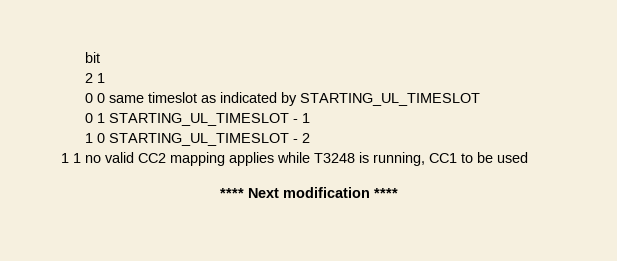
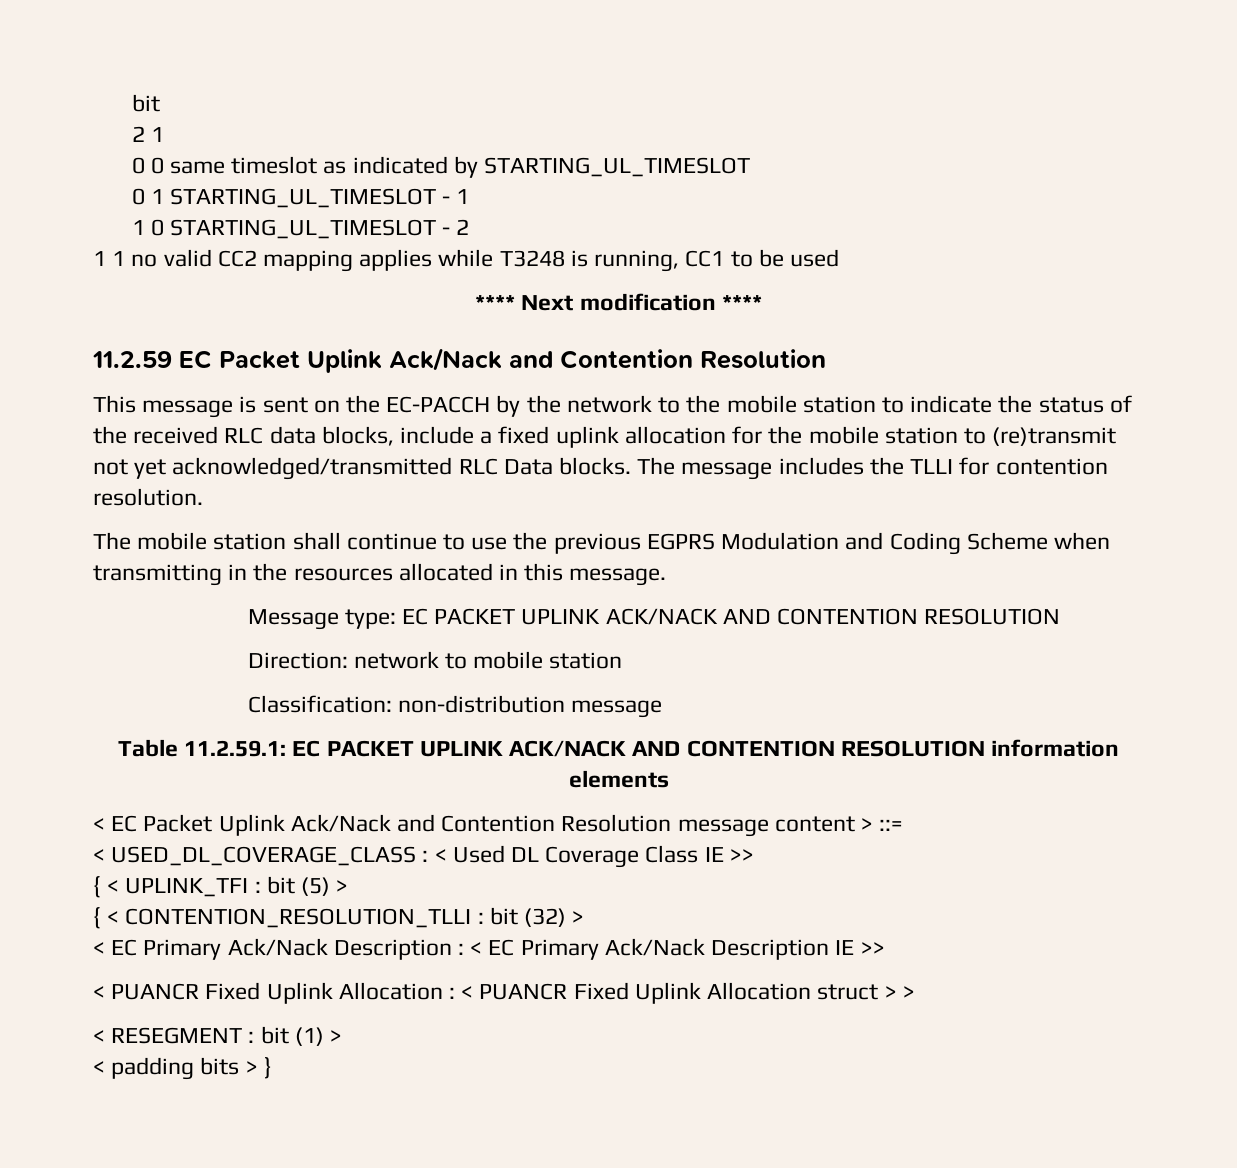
(398, 193) none -> [92,348,826,373] [93,395,1132,418] [93,426,1117,448] [93,457,1108,480] [93,488,203,506] [93,532,1110,555] [93,563,667,586] [247,608,1061,630] [247,651,623,669] [247,695,662,718] [118,739,1119,757] [568,770,669,788] [93,814,904,837] [93,845,754,868] [93,876,349,898] [93,907,585,929] [93,938,885,960] [93,982,915,1004] [93,1026,343,1046] [93,1057,272,1080] // 11.2.59 EC Packet Uplink Ack/Nack and Contention Resolution // This message is sent on the EC-PACCH by the network to the mobile station to indicate the status of the received RLC data blocks, include a fixed uplink allocation for the mobile station to (re)transmit not yet acknowledged/transmitted RLC Data blocks. The message includes the TLLI for contention resolution. // The mobile station shall continue to use the previous EGPRS Modulation and Coding Scheme when transmitting in the resources allocated in this message. // Message type: EC PACKET UPLINK ACK/NACK AND CONTENTION RESOLUTION // Direction: network to mobile station // Classification: non-distribution message // Table 11.2.59.1: EC PACKET UPLINK ACK/NACK AND CONTENTION RESOLUTION information elements // < EC Packet Uplink Ack/Nack and Contention Resolution message content > ::= // < USED_DL_COVERAGE_CLASS : < Used DL Coverage Class IE >> // { < UPLINK_TFI : bit (5) > // { < CONTENTION_RESOLUTION_TLLI : bit (32) > // < EC Primary Ack/Nack Description : < EC Primary Ack/Nack Description IE >> // < PUANCR Fixed Uplink Allocation : < PUANCR Fixed Uplink Allocation struct > > // < RESEGMENT : bit (1) > // < padding bits > }

